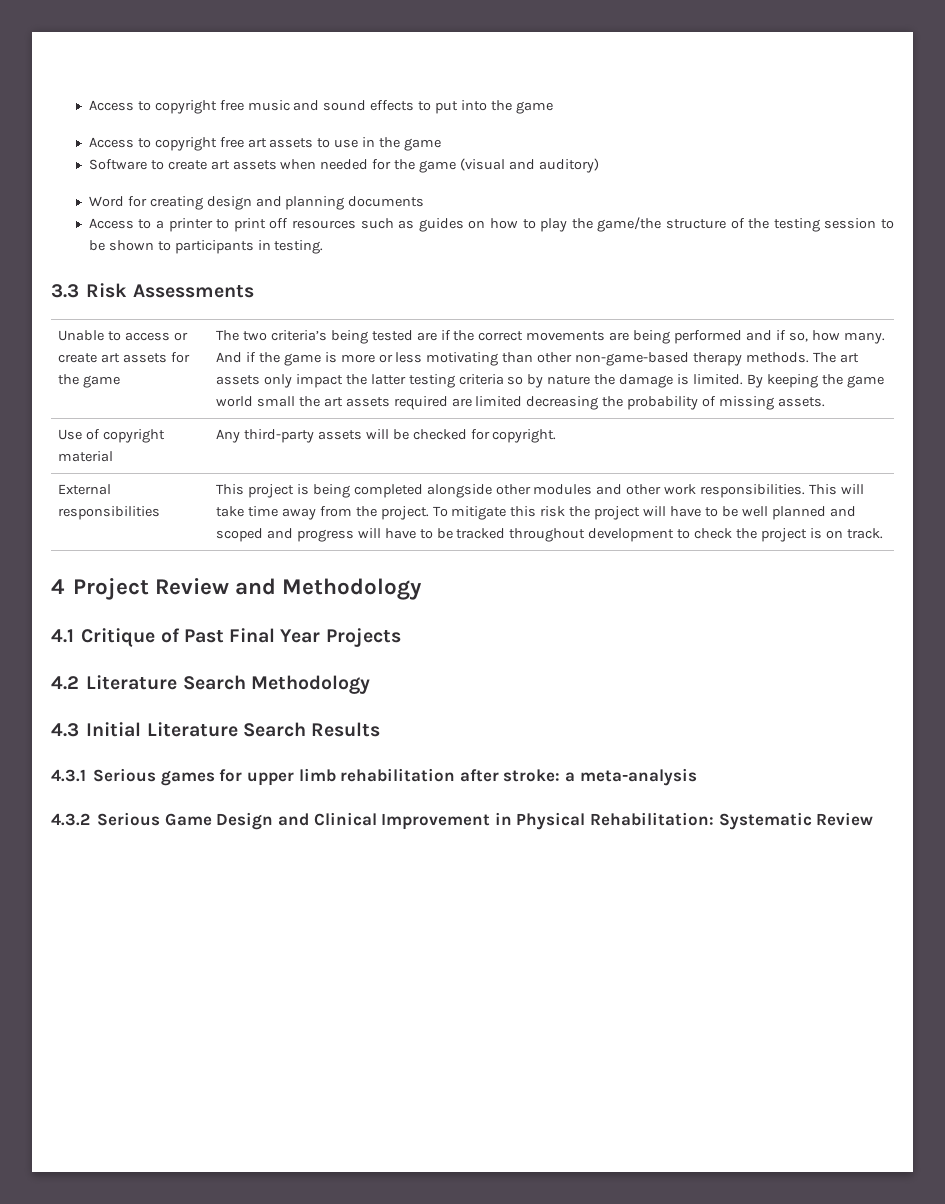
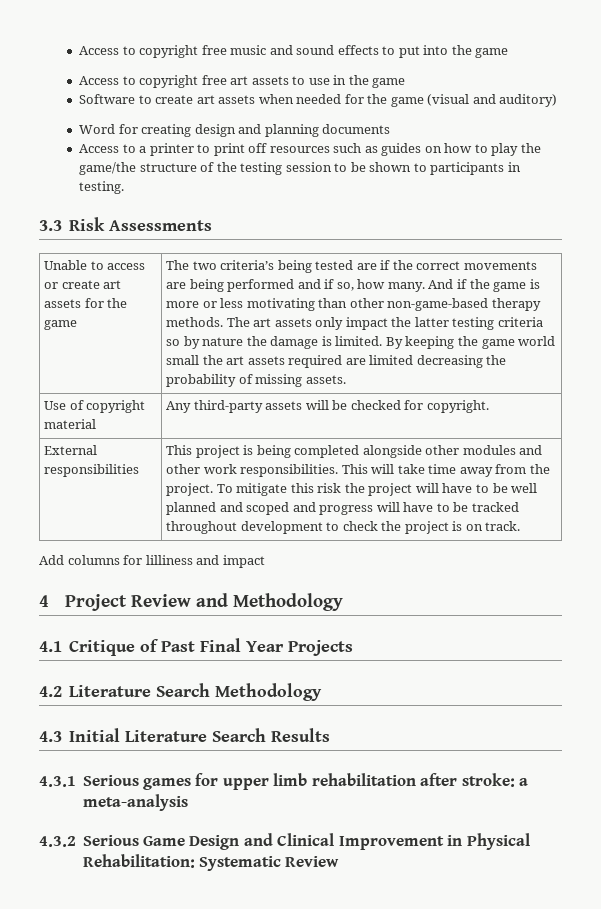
(883, 533) none -> [39,555,265,568] // Add columns for lilliness and impact

